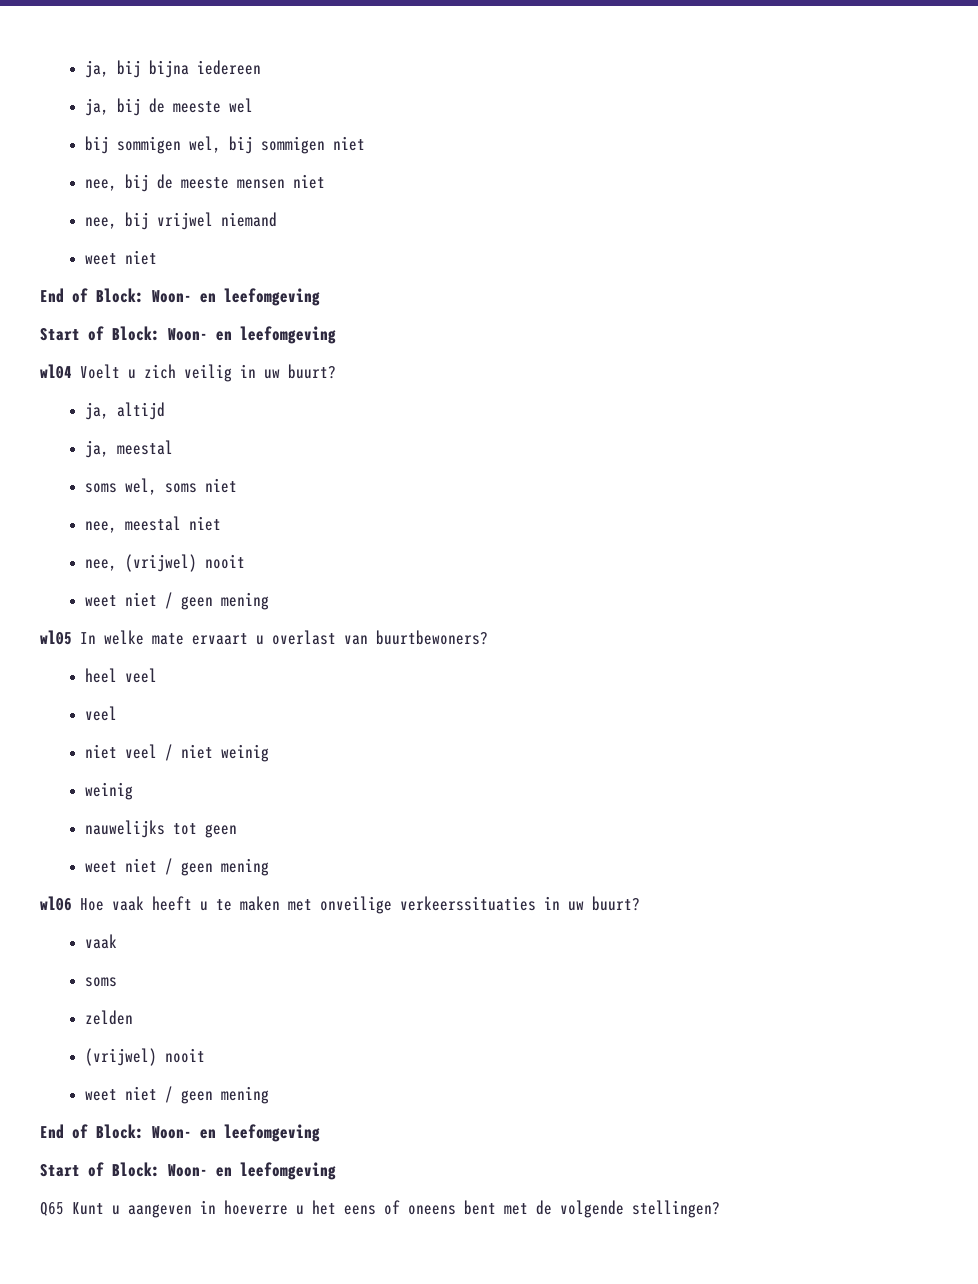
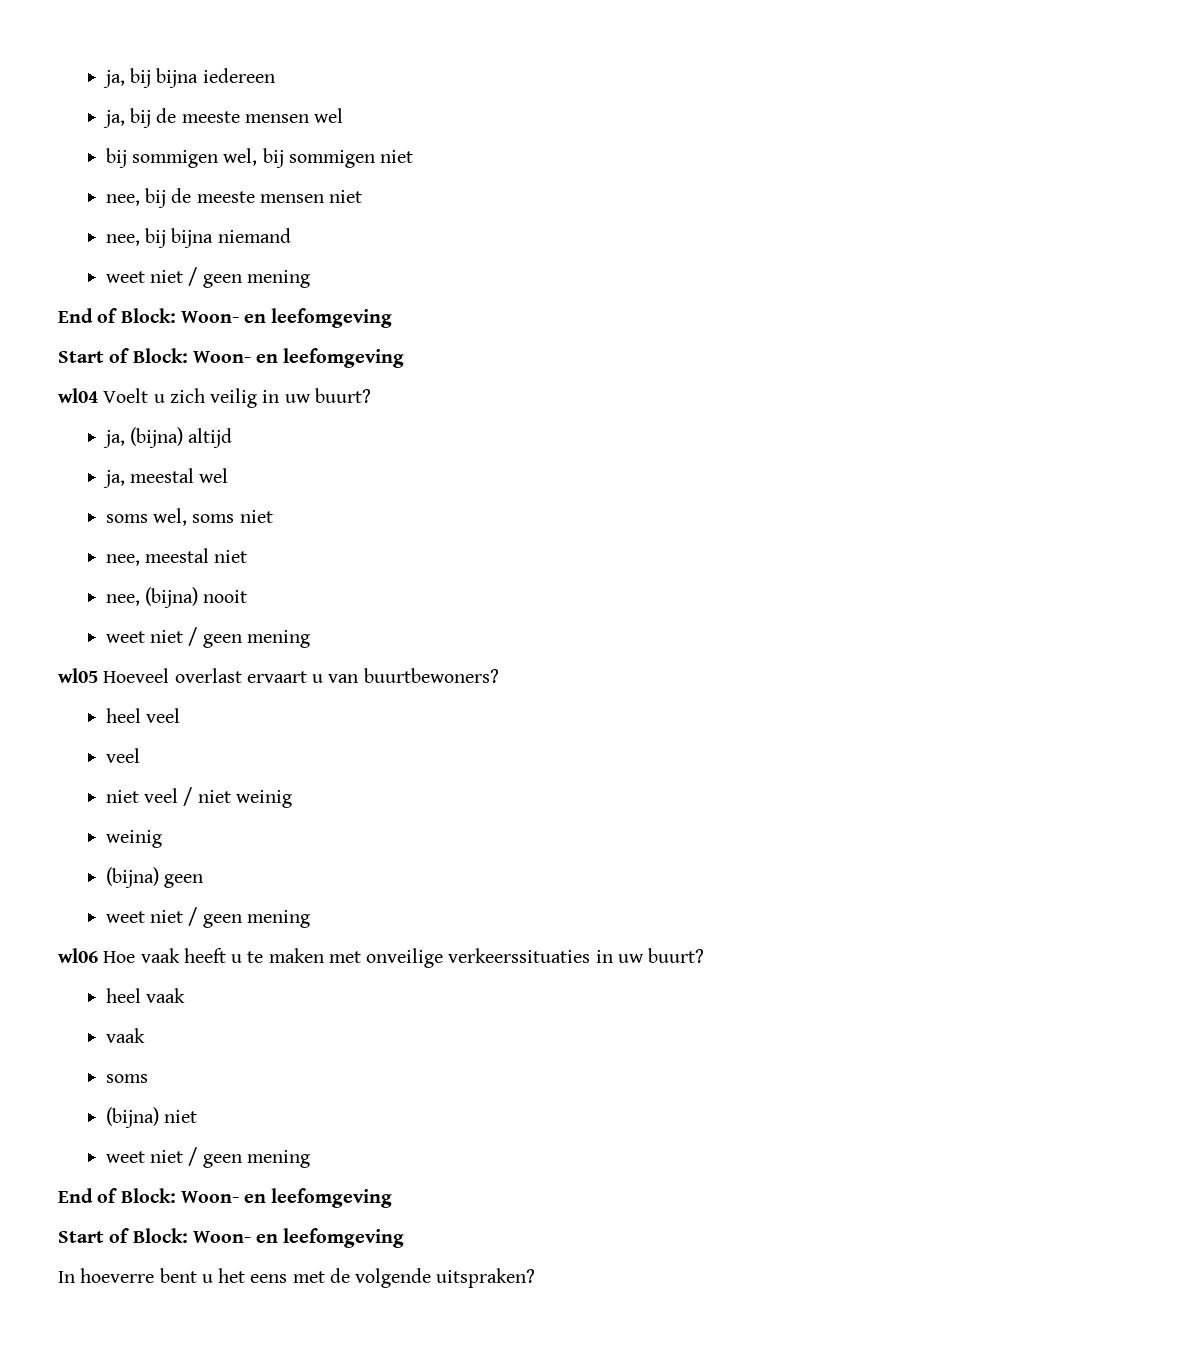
(221, 107) none -> [244,114,309,123] mensen
[156,212,213,230] vrijwel -> [171,228,214,248] bijna
(157, 257) none -> [188,267,310,288] / geen mening
(109, 411) none -> [130,427,184,448] (bijna)
(173, 447) none -> [199,468,229,483] wel
[124,554,197,572] (vrijwel) -> [145,587,199,608] (bijna)
[80,630,184,645] In welke mate -> [103,668,242,683] Hoeveel overlast
[272,630,336,645] overlast -> (324, 678) none
[84,820,197,838] nauwelijks tot -> [105,867,159,888] (bijna)
(640, 903) none -> [105,988,186,1003] // heel vaak
[84,1010,133,1025] [84,1048,205,1066] zelden // (vrijwel) nooit -> [105,1107,198,1128] (bijna) niet
[40,1200,496,1218] Q65 Kunt u aangeven in hoeverre u het eens of oneens bent -> [58,1268,288,1283] In hoeverre bent u het eens
[632,1200,720,1218] stellingen? -> [436,1268,536,1288] uitspraken?

